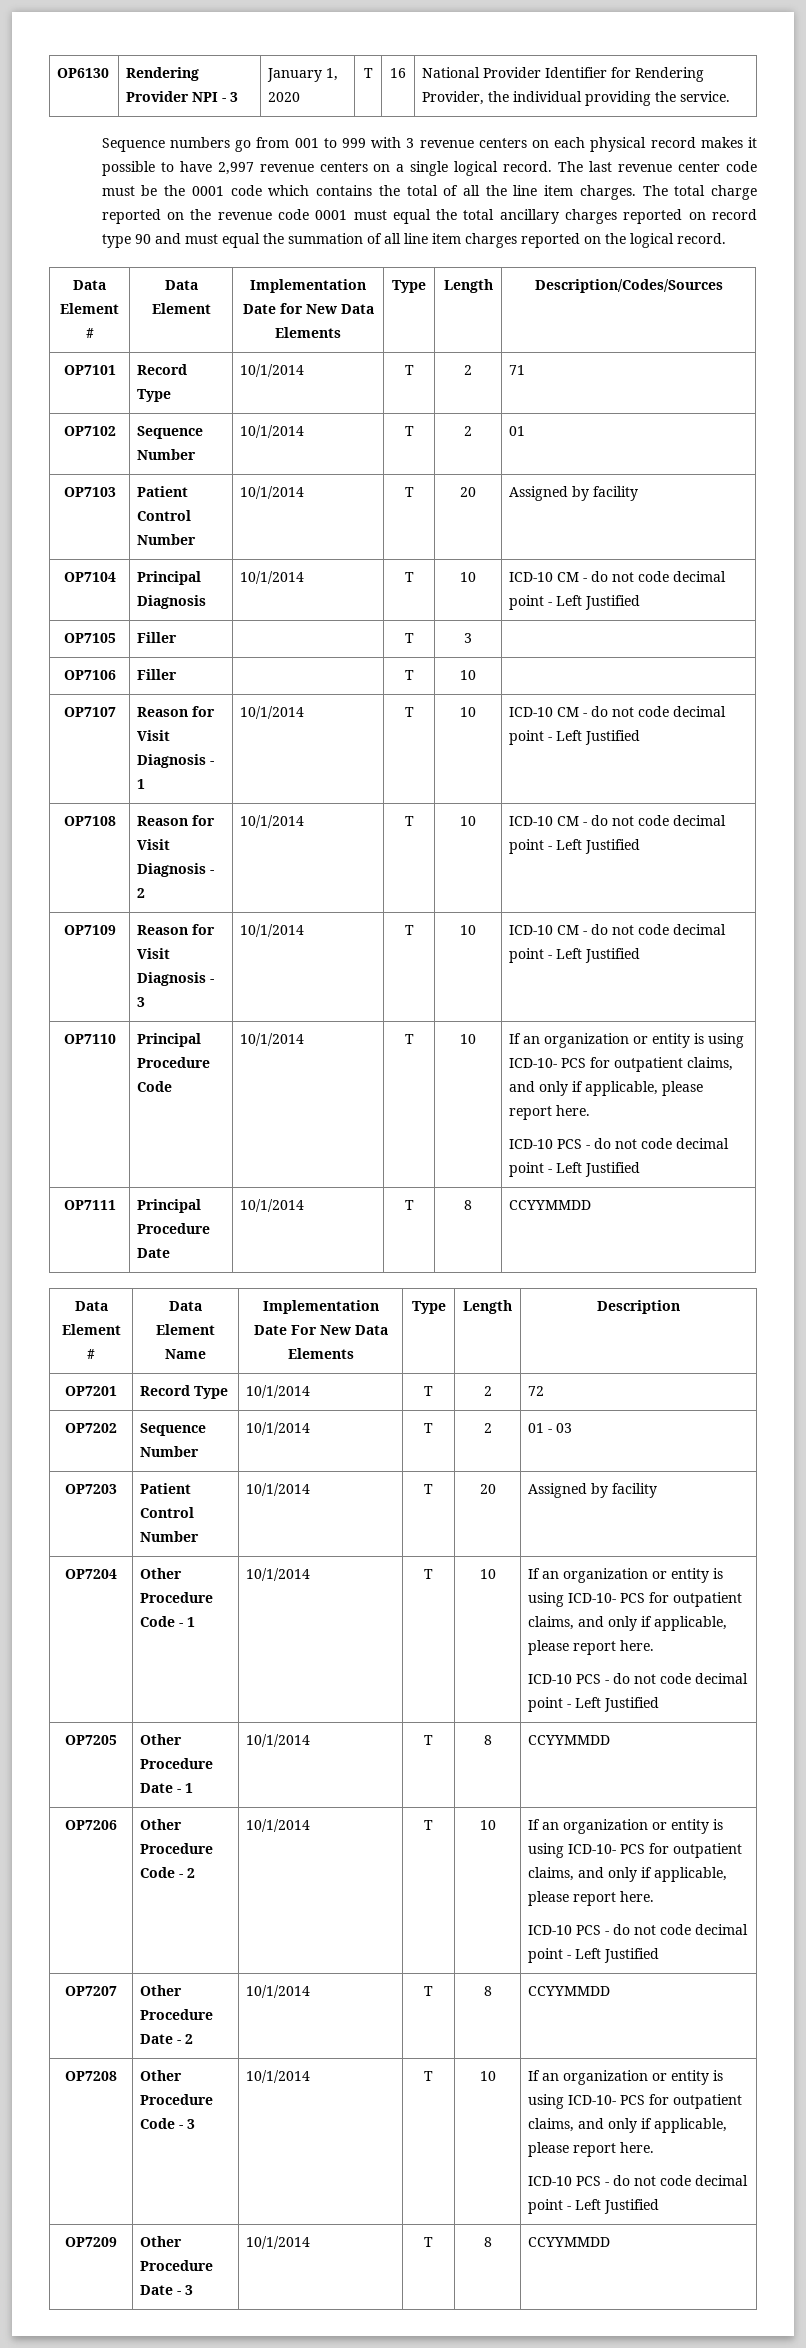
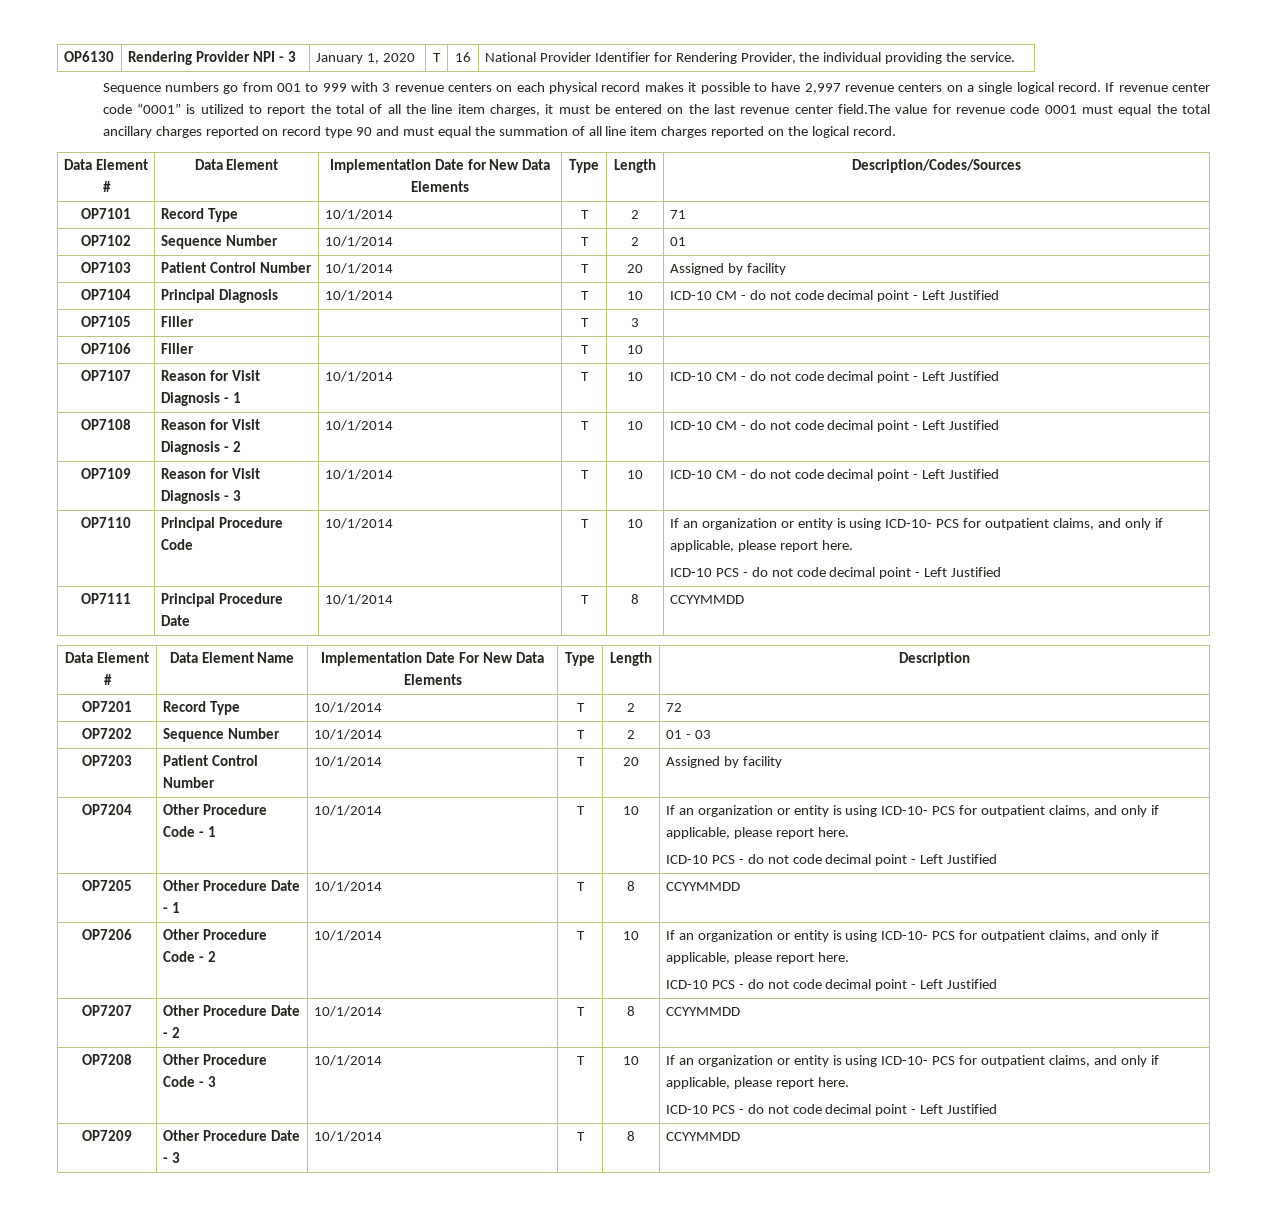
[558,161,613,172] The last -> [1105,82,1115,92] If
[101,185,373,196] must be the 0001 code which contains -> [136,103,306,116] “0001” is utilized to report
[579,185,757,200] [101,209,212,224] charges. The total charge reported on the -> [489,104,951,116] charges, it must be entered on the last revenue center field.The value for

